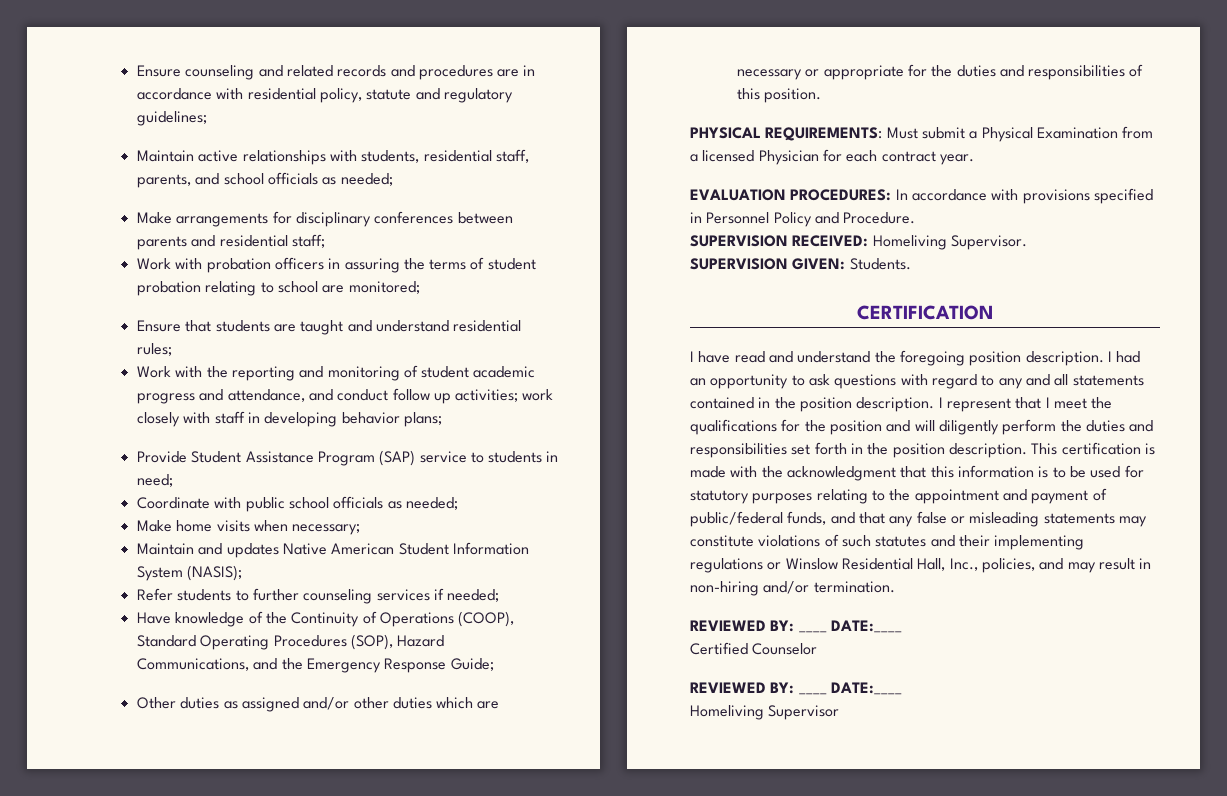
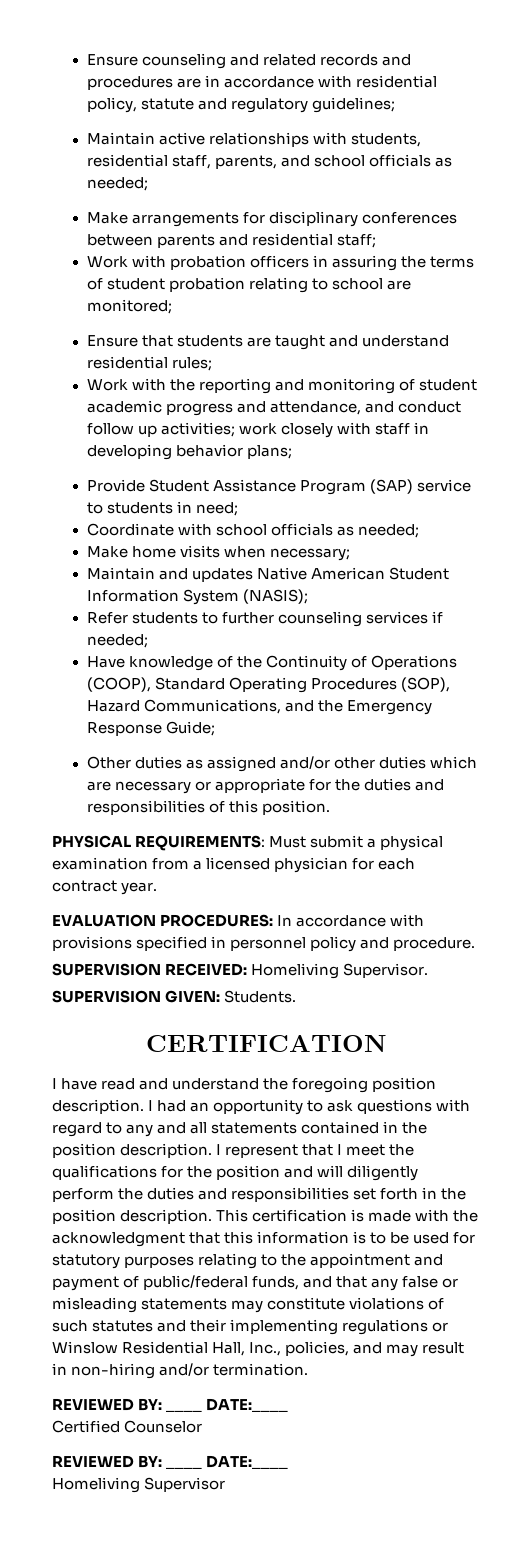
[245,497,285,512] public -> (212, 529) none
[981,127,1118,142] Physical Examination -> [380,835,444,851] [52,857,148,870] physical examination
[758,150,819,165] Physician -> [274,857,349,873] physician
[706,212,916,227] Personnel Policy and Procedure. -> [230,936,476,952] personnel policy and procedure.

